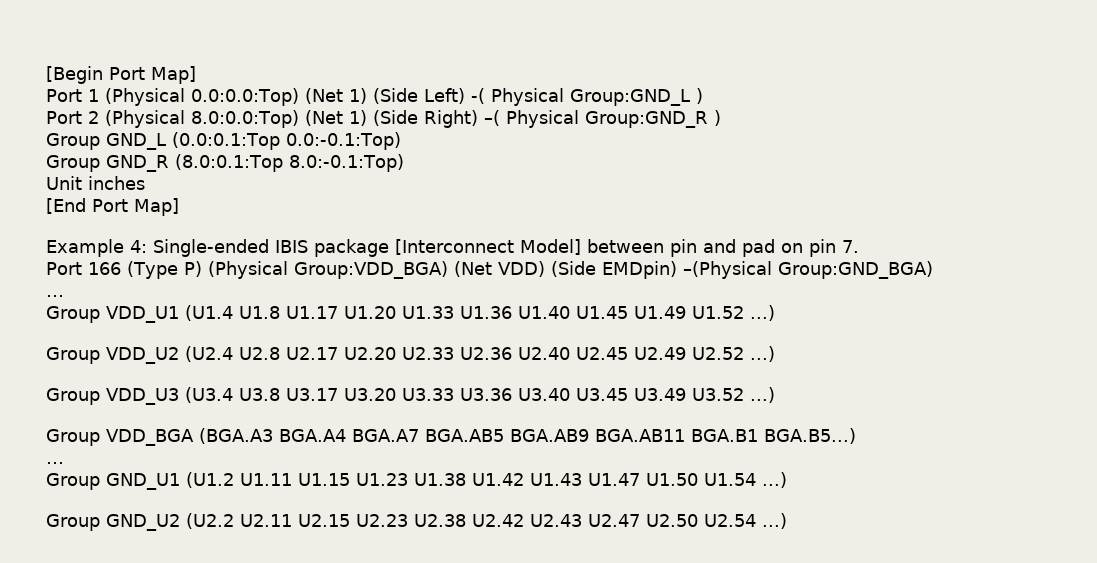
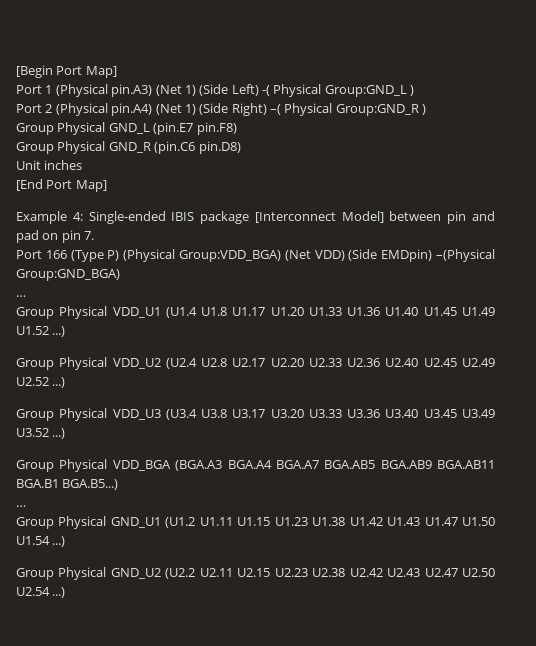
[191,88,299,106] 0.0:0.0:Top) -> [111,84,153,97] pin.A3)
[191,110,299,128] 8.0:0.0:Top) -> [111,103,153,116] pin.A4)
[106,132,401,150] [46,154,404,172] GND_L (0.0:0.1:Top 0.0:-0.1:Top) // Group GND_R (8.0:0.1:Top 8.0:-0.1:Top) -> [57,122,237,135] [16,141,241,154] Physical GND_L (pin.E7 pin.F8) // Group Physical GND_R (pin.C6 pin.D8)
(100, 314) none -> [59,306,108,319] Physical
(100, 355) none -> [59,357,108,370] Physical
(100, 396) none -> [59,408,108,421] Physical
(100, 437) none -> [59,459,108,472] Physical
(100, 481) none -> [58,516,107,529] Physical
(100, 522) none -> [58,567,107,580] Physical

